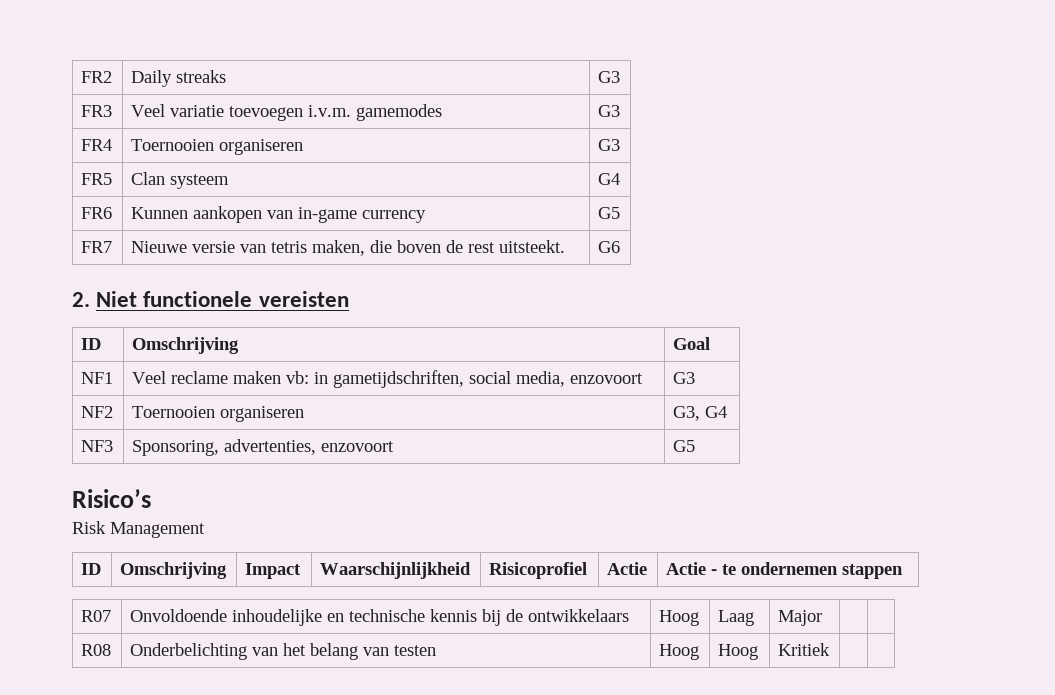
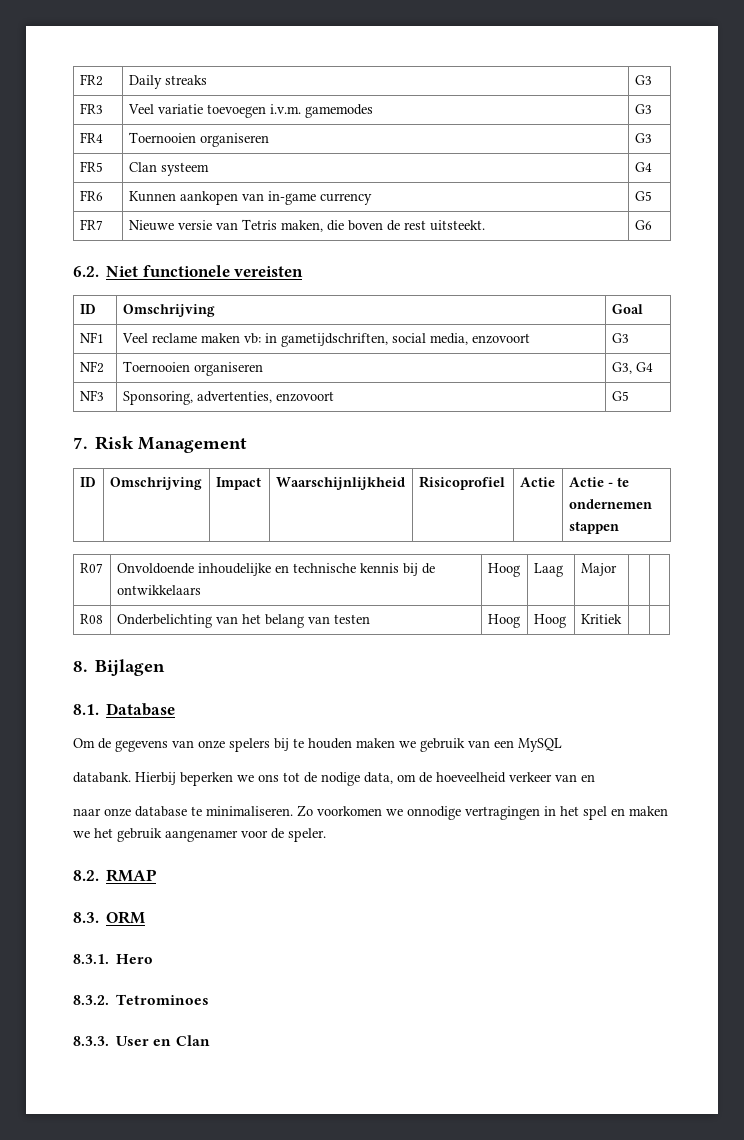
[271,241,308,253] tetris -> [241,219,277,230] Tetris
[72,292,90,307] 2. -> [73,266,99,277] 6.2.
[72,489,151,508] Risico’s // -> [73,437,88,449] 7.
(831, 649) none -> [73,659,166,676] [73,703,176,716] [73,738,562,752] [73,772,595,786] [73,805,668,820] [73,828,326,842] [73,869,158,882] [73,911,146,924] [73,954,154,964] [73,994,210,1005] [73,1035,210,1046] // 8. Bijlagen // 8.1. Database // Om de gegevens van onze spelers bij te houden maken we gebruik van een MySQL // databank. Hierbij beperken we ons tot de nodige data, om de hoeveelheid verkeer van en // naar onze database te minimaliseren. Zo voorkomen we onnodige vertragingen in het spel en maken we het gebruik aangenamer voor de speler. // 8.2. RMAP // 8.3. ORM // 8.3.1. Hero // 8.3.2. Tetrominoes // 8.3.3. User en Clan

